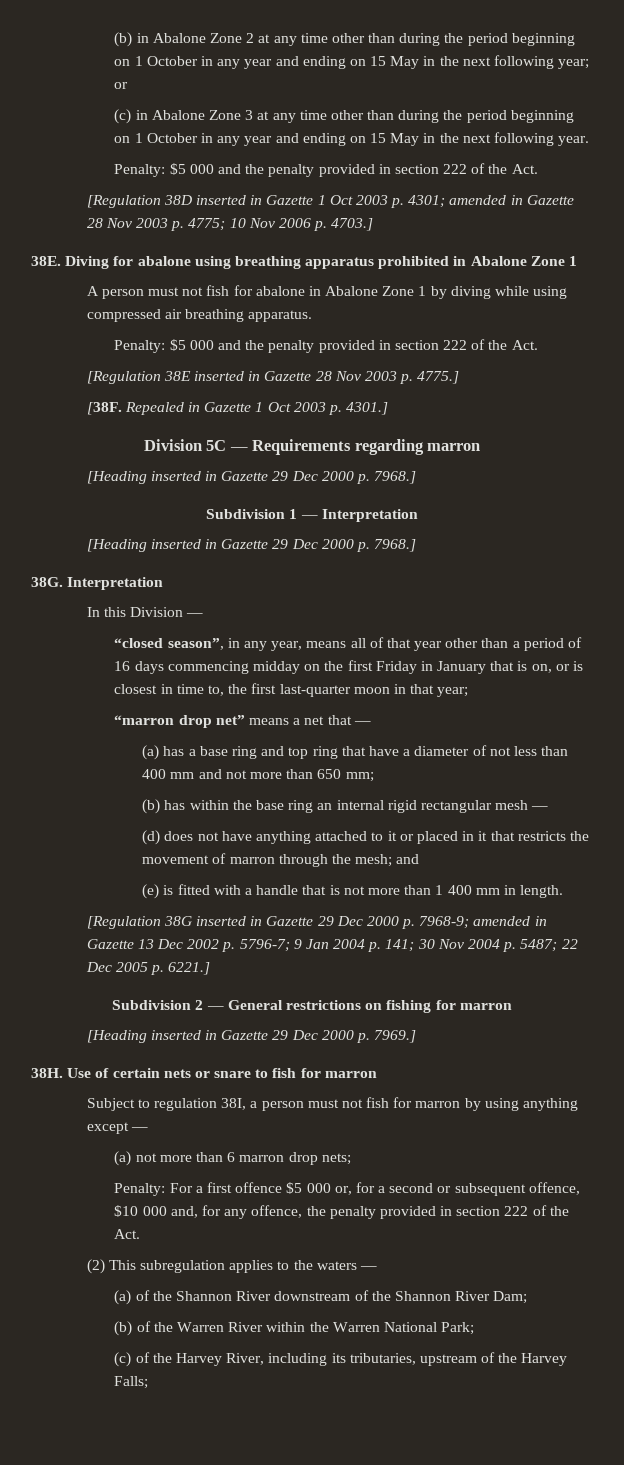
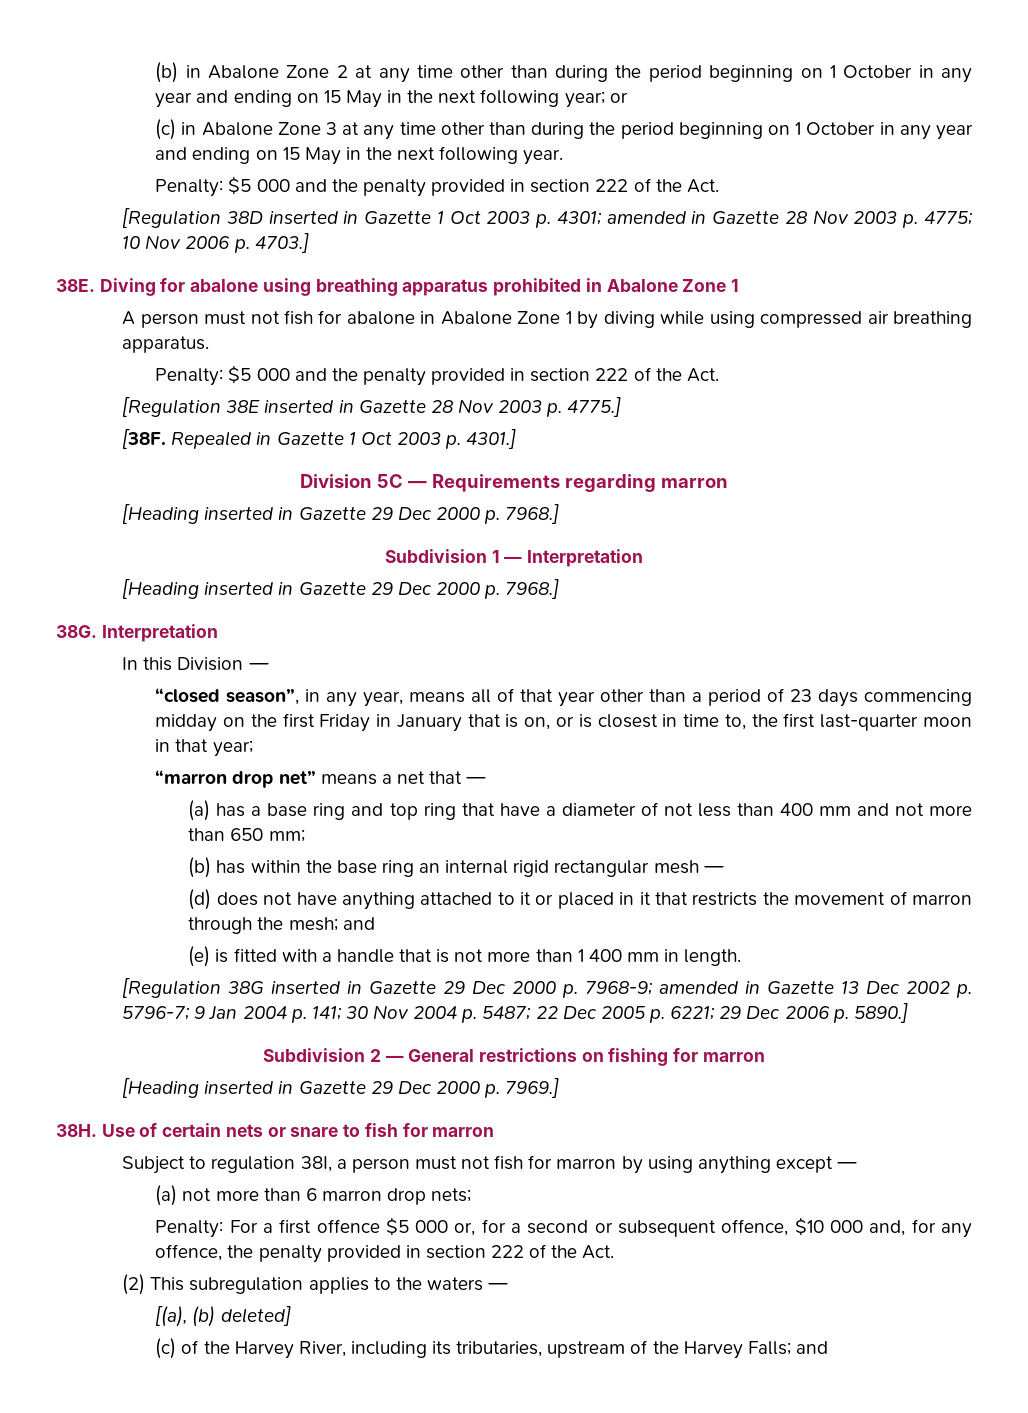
[114,661,131,671] 16 -> [790,689,813,702] 23
[168,962,211,975] 6221.] -> [670,1003,908,1023] 6221; 29 Dec 2006 p. 5890.]
[114,1290,528,1305] [114,1321,475,1336] (a) of the Shannon River downstream of the Shannon River Dam; // (b) of the Warren River within the Warren National Park; -> [155,1306,291,1327] [(a), (b) deleted]
(149, 1382) none -> [795,1341,828,1354] and

